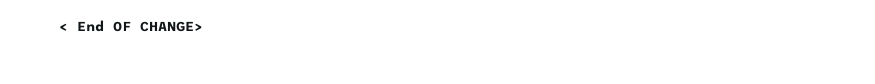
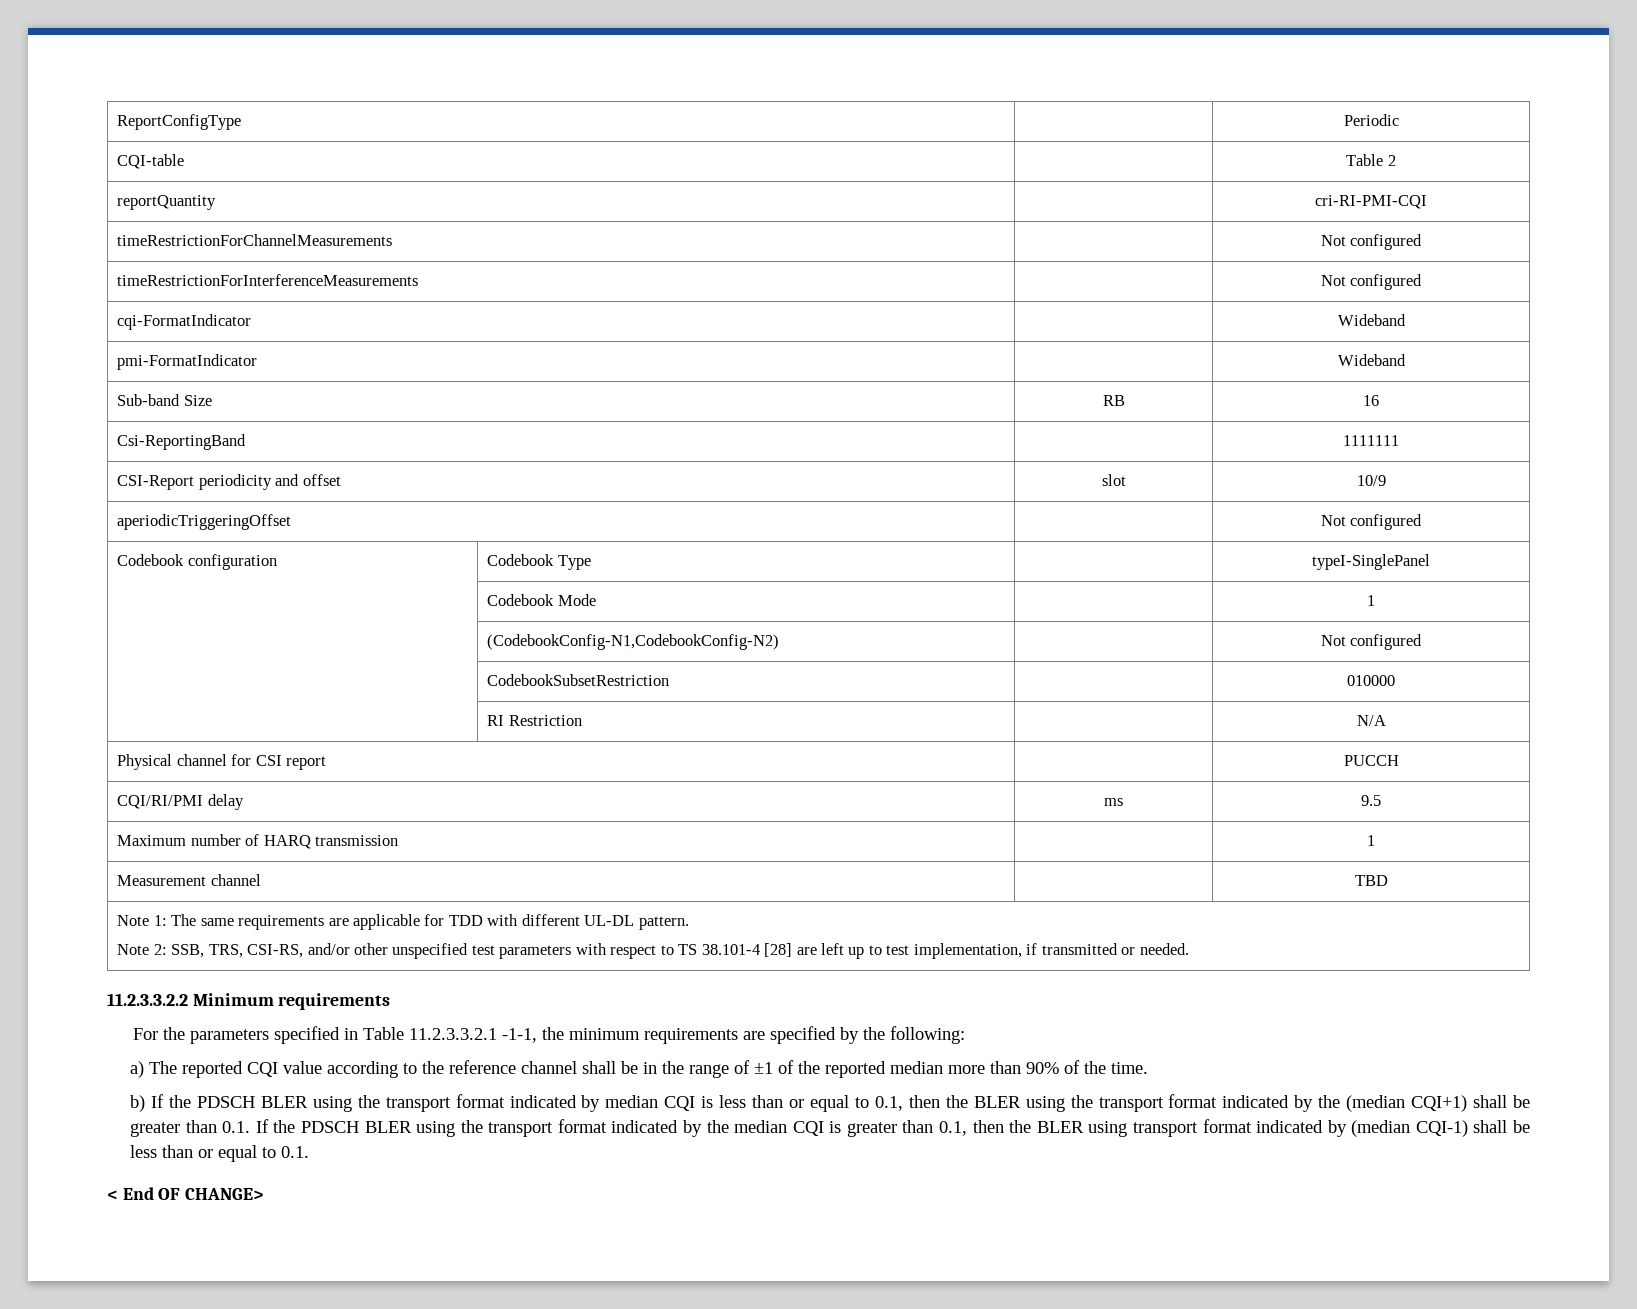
(59, 27) none -> [117,114,242,130] [1343,114,1399,126] [117,154,185,169] [1346,154,1396,166] [117,195,217,210] [1315,195,1427,209] [117,234,393,246] [1320,234,1423,250] [117,274,419,286] [1320,274,1423,290] [117,314,252,330] [1337,314,1406,326] [117,354,258,370] [1337,354,1406,366] [117,394,212,406] [1102,395,1125,406] [1363,395,1379,406] [117,434,247,450] [1343,435,1399,446] [117,474,341,490] [1101,474,1126,486] [1356,475,1386,486] [117,514,292,530] [1320,514,1423,530] [117,554,277,570] [487,554,591,570] [1312,554,1430,570] [487,594,596,606] [1367,595,1375,606] [487,634,780,650] [1320,634,1423,650] [487,674,670,686] [1347,675,1395,686] [487,715,582,726] [1356,715,1386,726] [117,754,327,770] [1343,755,1399,766] [117,794,244,810] [1104,798,1123,806] [1361,795,1381,806] [117,834,399,849] [1367,835,1375,846] [117,874,261,886] [1354,875,1388,886] [117,914,689,930] [117,943,1189,959] [107,993,391,1010] [133,1026,966,1044] [130,1060,1149,1078] [130,1094,1531,1112] [130,1119,1530,1137] [130,1145,310,1162] ReportConfigType | | Periodic // CQI-table | | Table 2 // reportQuantity | | cri-RI-PMI-CQI // timeRestrictionForChannelMeasurements | | Not configured // timeRestrictionForInterferenceMeasurements | | Not configured // cqi-FormatIndicator | | Wideband // pmi-FormatIndicator | | Wideband // Sub-band Size | RB | 16 // Csi-ReportingBand | | 1111111 // CSI-Report periodicity and offset | slot | 10/9 // aperiodicTriggeringOffset | | Not configured // Codebook configuration | Codebook Type | | typeI-SinglePanel // | Codebook Mode | | 1 // | (CodebookConfig-N1,CodebookConfig-N2) | | Not configured // | CodebookSubsetRestriction | | 010000 // | RI Restriction | | N/A // Physical channel for CSI report | | PUCCH // CQI/RI/PMI delay | ms | 9.5 // Maximum number of HARQ transmission | | 1 // Measurement channel | | TBD // Note 1: The same requirements are applicable for TDD with different UL-DL pattern. // Note 2: SSB, TRS, CSI-RS, and/or other unspecified test parameters with respect to TS 38.101-4 [28] are left up to test implementation, if transmitted or needed. // 11.2.3.3.2.2 Minimum requirements // For the parameters specified in Table 11.2.3.3.2.1 -1-1, the minimum requirements are specified by the following: // a) The reported CQI value according to the reference channel shall be in the range of ±1 of the reported median more than 90% of the time. // b) If the PDSCH BLER using the transport format indicated by median CQI is less than or equal to 0.1, then the BLER using the transport format indicated by the (median CQI+1) shall be greater than 0.1. If the PDSCH BLER using the transport format indicated by the median CQI is greater than 0.1, then the BLER using transport format indicated by (median CQI-1) shall be less than or equal to 0.1. //

